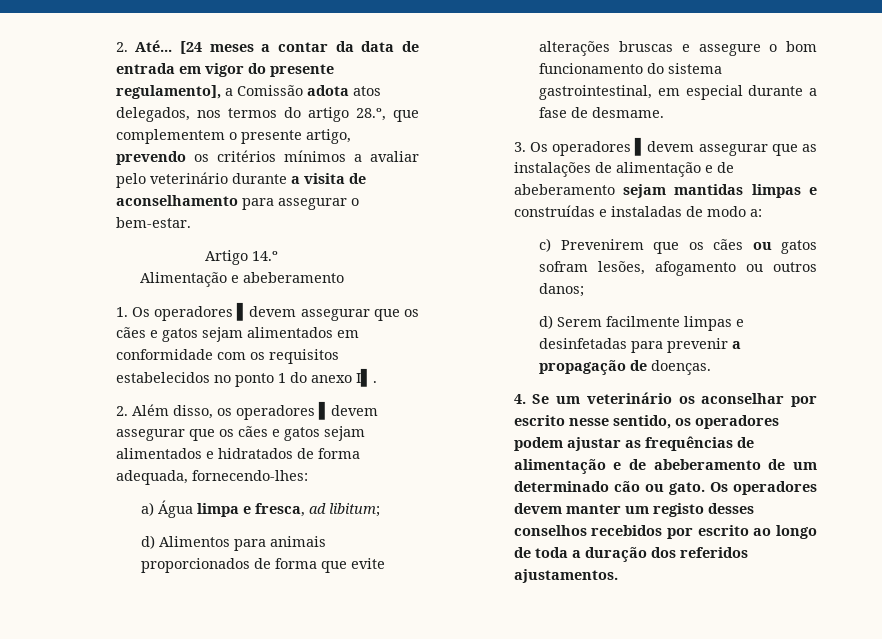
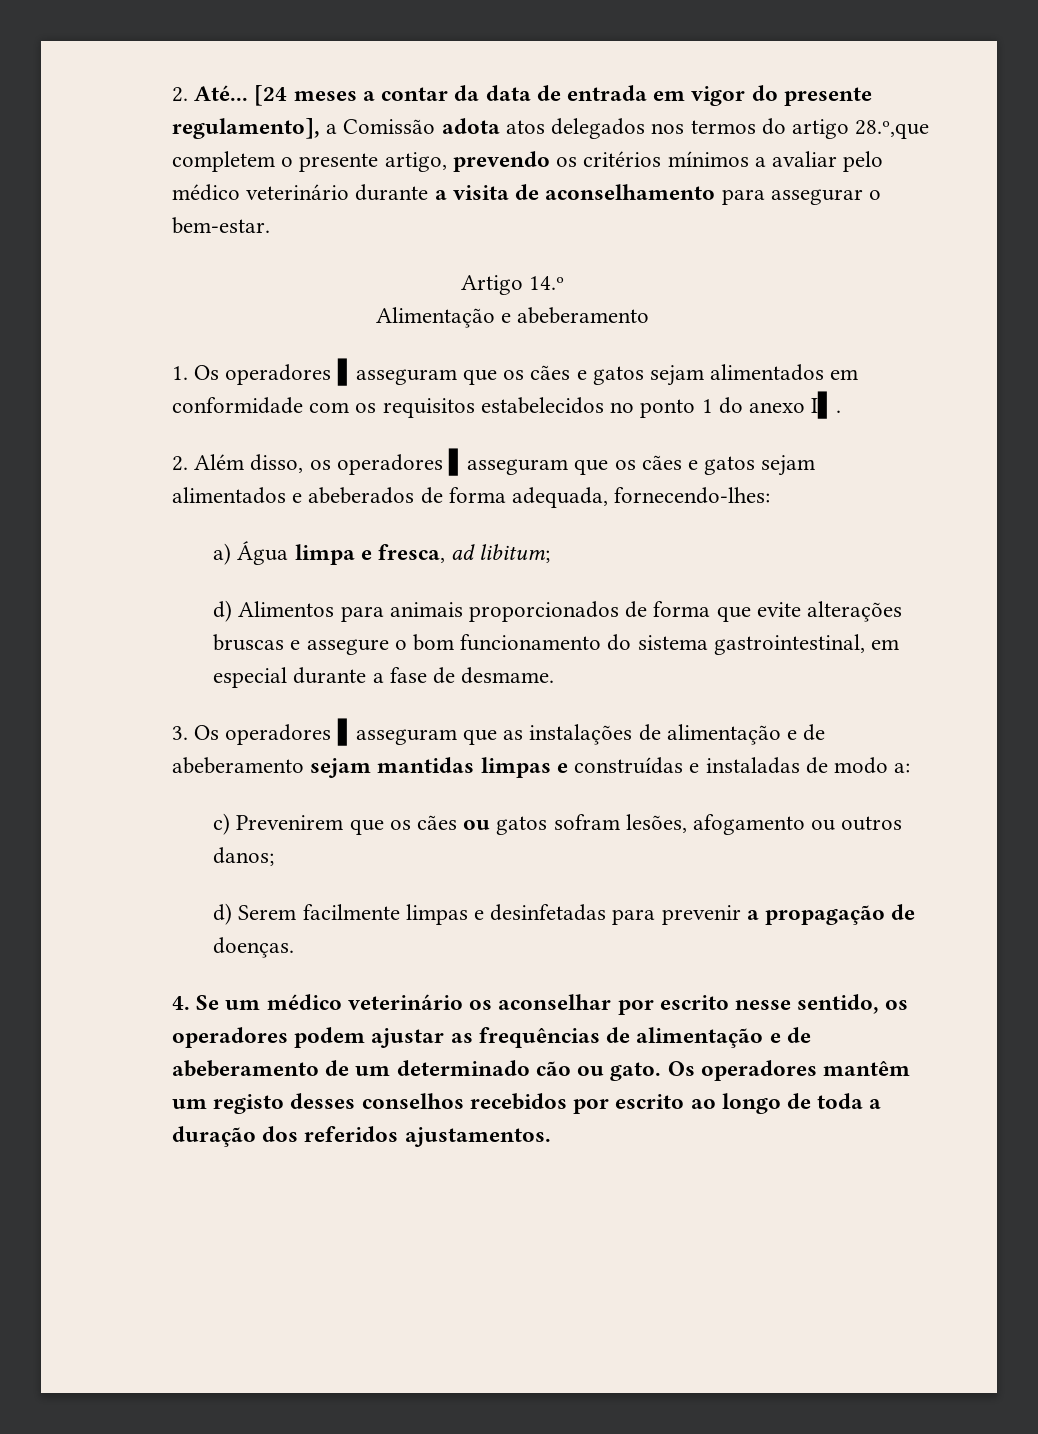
[115,107,190,122] delegados, -> [551,118,646,139] delegados
[355,108,419,122] [115,129,225,144] 28.º, que complementem -> [855,120,930,139] [172,151,276,172] 28.º,que completem
(146, 180) none -> [172,184,241,201] médico
[236,302,370,321] ▌devem assegurar -> [336,358,457,386] ▌asseguram
[317,401,378,420] [115,429,185,441] ▌devem assegurar -> [448,448,569,476] ▌asseguram
[217,448,293,459] hidratados -> [308,487,415,504] abeberados
[634,137,768,156] ▌devem assegurar -> [336,718,457,746] ▌asseguram
(581, 400) none -> [266,994,342,1010] médico
[513,503,621,514] devem manter -> [822,1061,910,1076] mantêm

